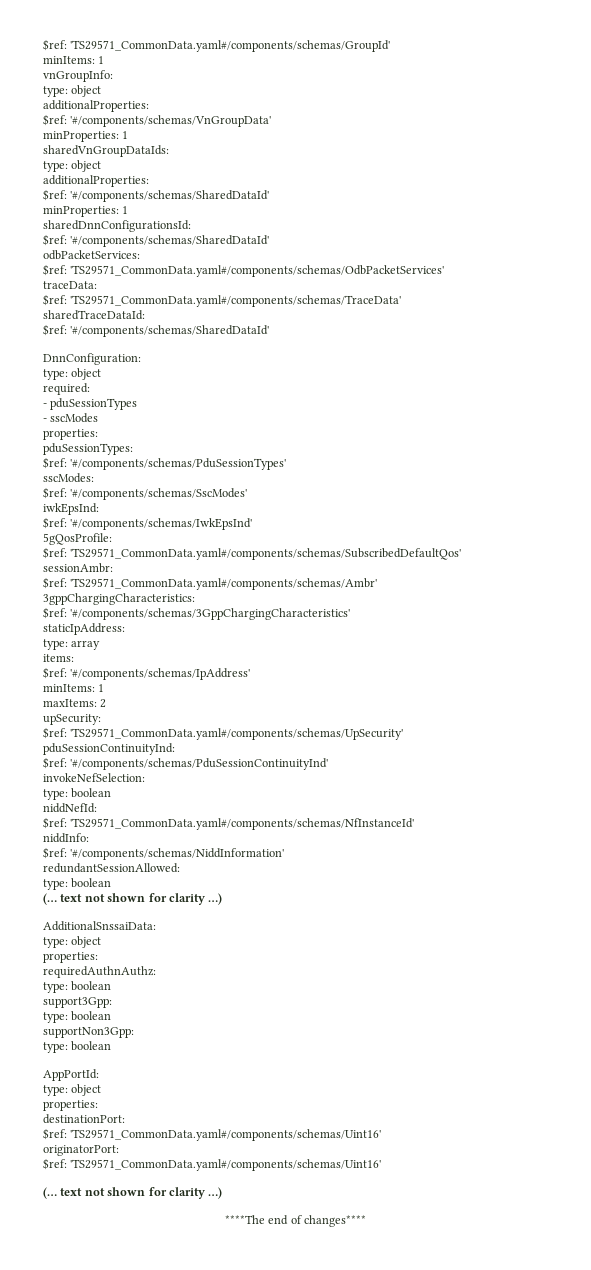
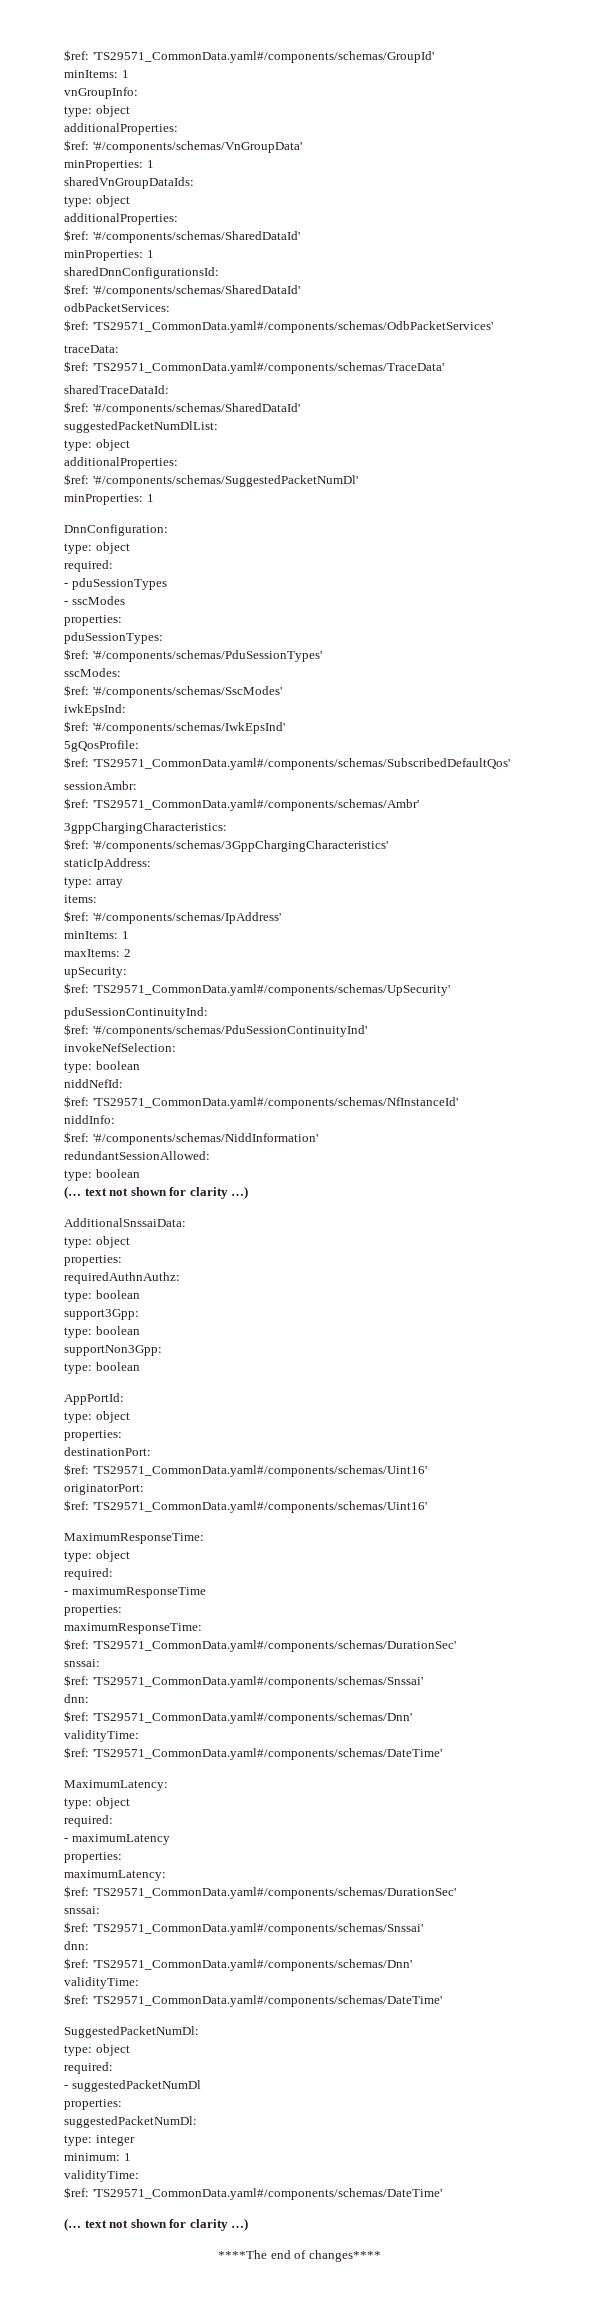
(270, 331) none -> [64,421,218,433] [64,439,130,451] [64,457,178,469] [64,474,358,487] [64,494,154,505] // suggestedPacketNumDlList: // type: object // additionalProperties: // $ref: '#/components/schemas/SuggestedPacketNumDl' // minProperties: 1
(382, 1165) none -> [64,1533,204,1544] [64,1550,130,1562] [64,1568,113,1580] [64,1587,206,1598] [64,1605,122,1616] [64,1623,202,1634] [64,1639,456,1652] [64,1659,100,1667] [64,1675,423,1688] [64,1694,89,1703] [64,1711,412,1724] [64,1730,139,1742] [64,1747,442,1760] [64,1780,168,1791] [64,1797,130,1809] [64,1815,113,1827] [64,1834,170,1845] [64,1852,122,1863] [64,1870,166,1881] [64,1886,456,1899] [64,1906,100,1914] [64,1922,423,1935] [64,1941,89,1950] [64,1958,412,1971] [64,1977,139,1989] [64,1994,442,2007] [64,2026,199,2038] [64,2044,130,2056] [64,2062,113,2074] [64,2080,201,2092] [64,2099,122,2110] [64,2116,197,2128] [64,2135,135,2146] [64,2153,131,2161] [64,2170,139,2182] [64,2187,442,2200] // MaximumResponseTime: // type: object // required: // - maximumResponseTime // properties: // maximumResponseTime: // $ref: 'TS29571_CommonData.yaml#/components/schemas/DurationSec' // snssai: // $ref: 'TS29571_CommonData.yaml#/components/schemas/Snssai' // dnn: // $ref: 'TS29571_CommonData.yaml#/components/schemas/Dnn' // validityTime: // $ref: 'TS29571_CommonData.yaml#/components/schemas/DateTime' // MaximumLatency: // type: object // required: // - maximumLatency // properties: // maximumLatency: // $ref: 'TS29571_CommonData.yaml#/components/schemas/DurationSec' // snssai: // $ref: 'TS29571_CommonData.yaml#/components/schemas/Snssai' // dnn: // $ref: 'TS29571_CommonData.yaml#/components/schemas/Dnn' // validityTime: // $ref: 'TS29571_CommonData.yaml#/components/schemas/DateTime' // SuggestedPacketNumDl: // type: object // required: // - suggestedPacketNumDl // properties: // suggestedPacketNumDl: // type: integer // minimum: 1 // validityTime: // $ref: 'TS29571_CommonData.yaml#/components/schemas/DateTime'

